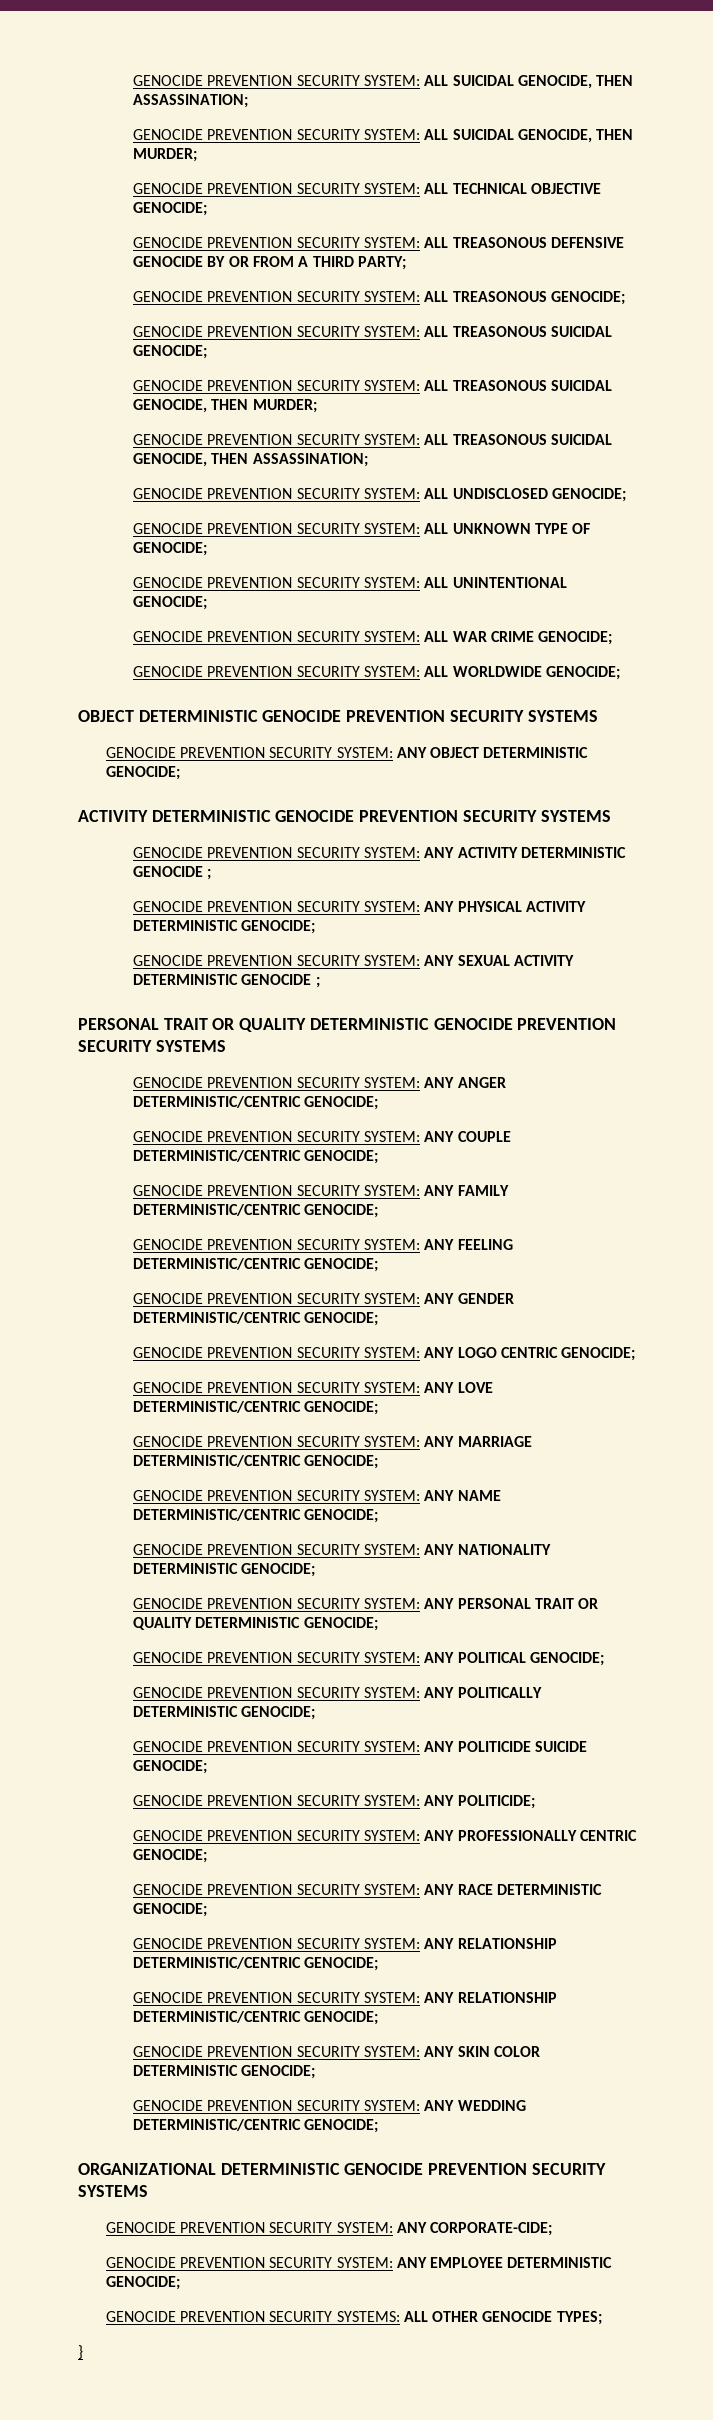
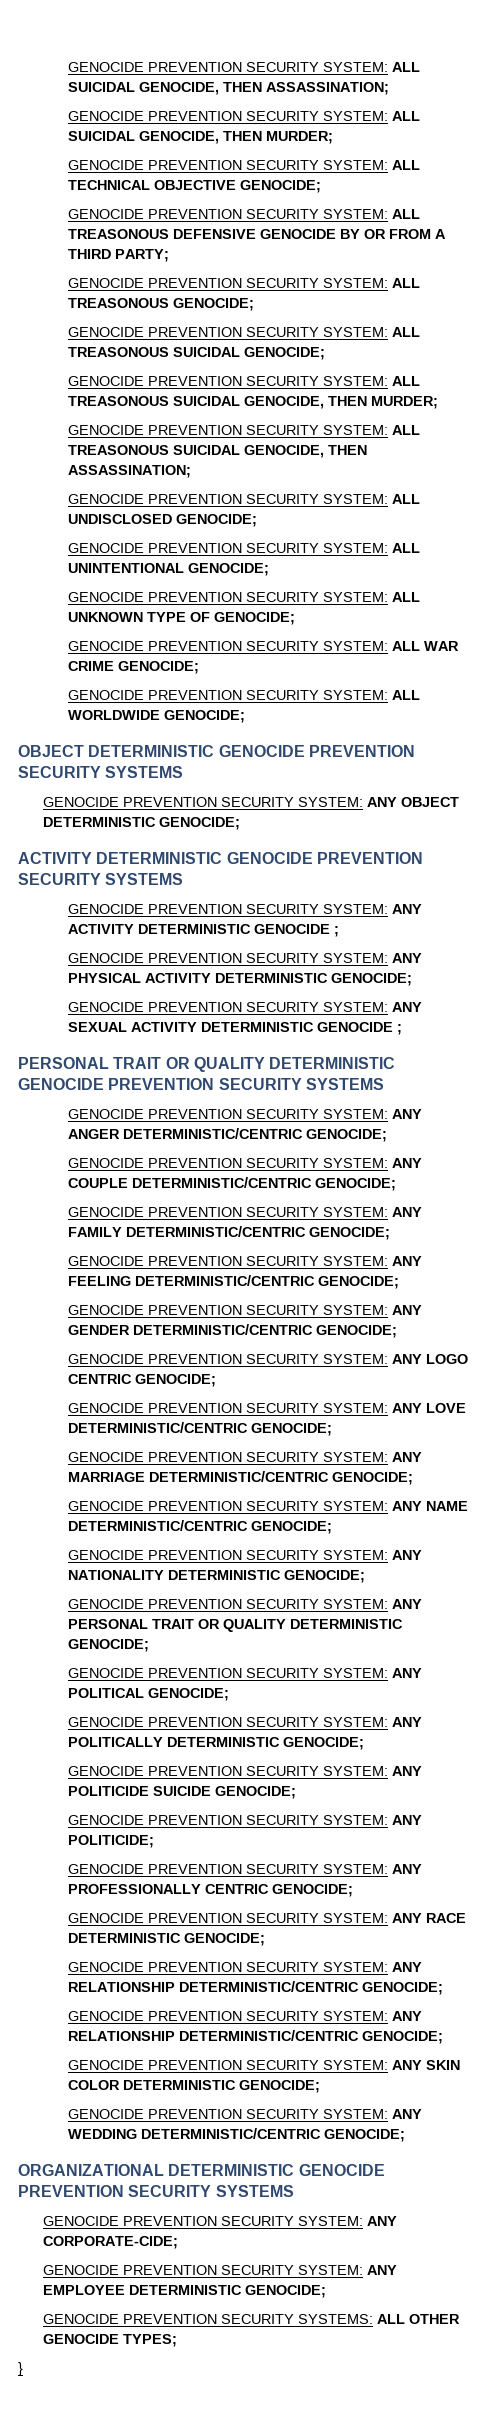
[452,523,591,534] [133,542,208,556] [133,577,567,588] UNKNOWN TYPE OF GENOCIDE; // GENOCIDE PREVENTION SECURITY SYSTEM: ALL UNINTENTIONAL -> [68,563,270,576] [68,592,421,602] [68,612,211,622] UNINTENTIONAL GENOCIDE; // GENOCIDE PREVENTION SECURITY SYSTEM: ALL UNKNOWN TYPE OF

